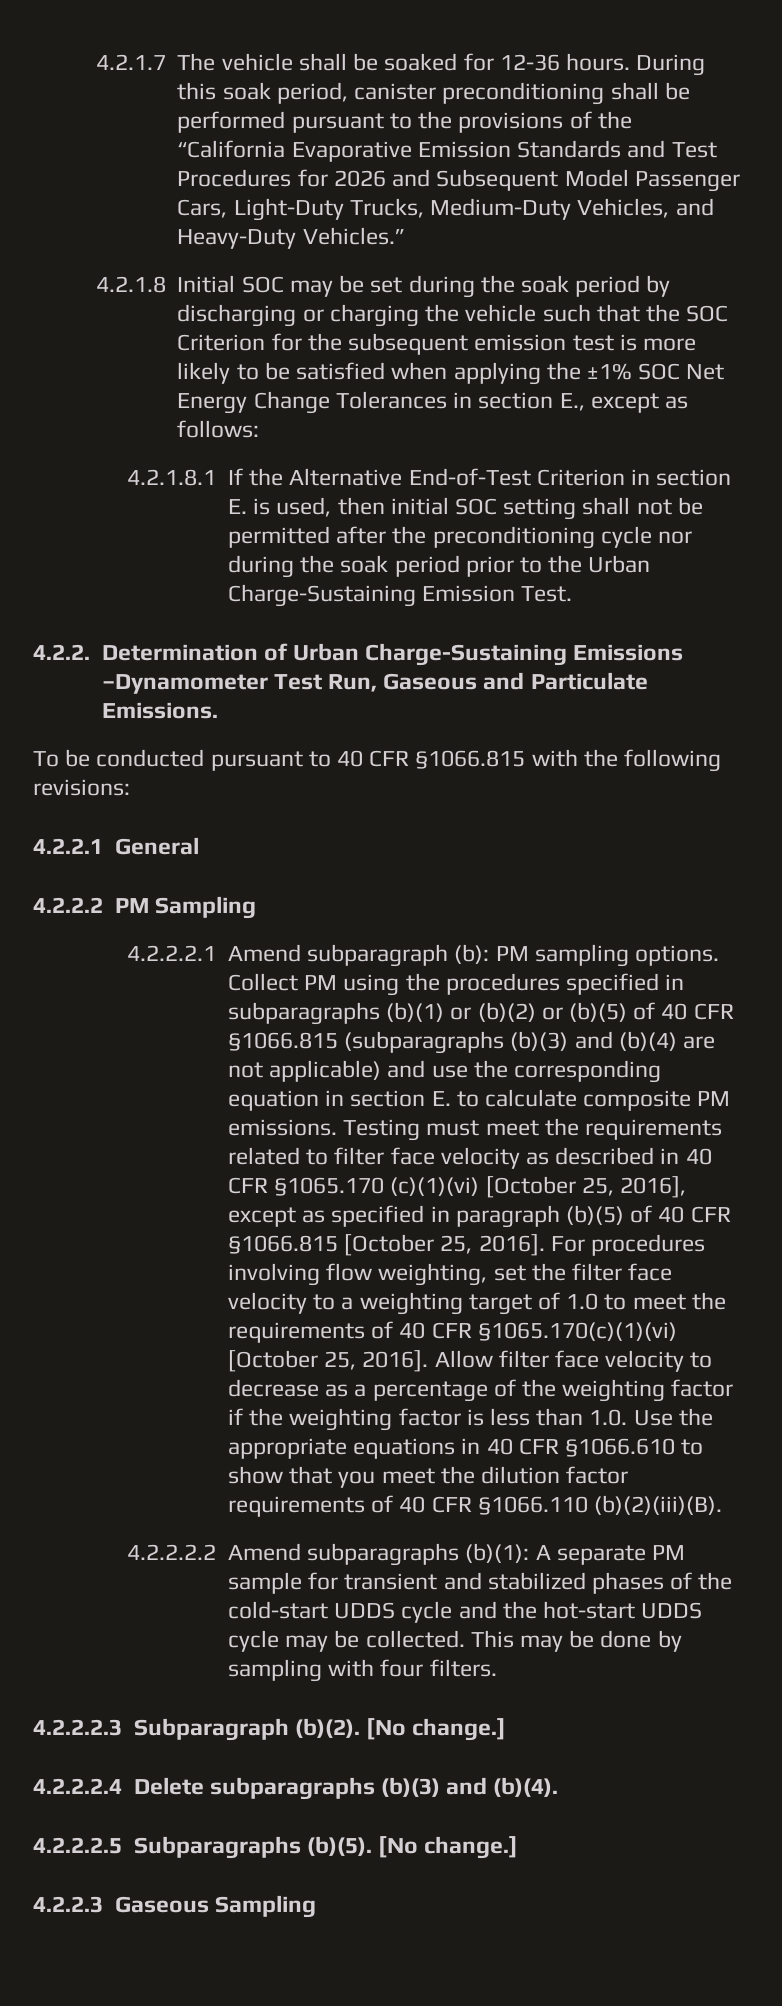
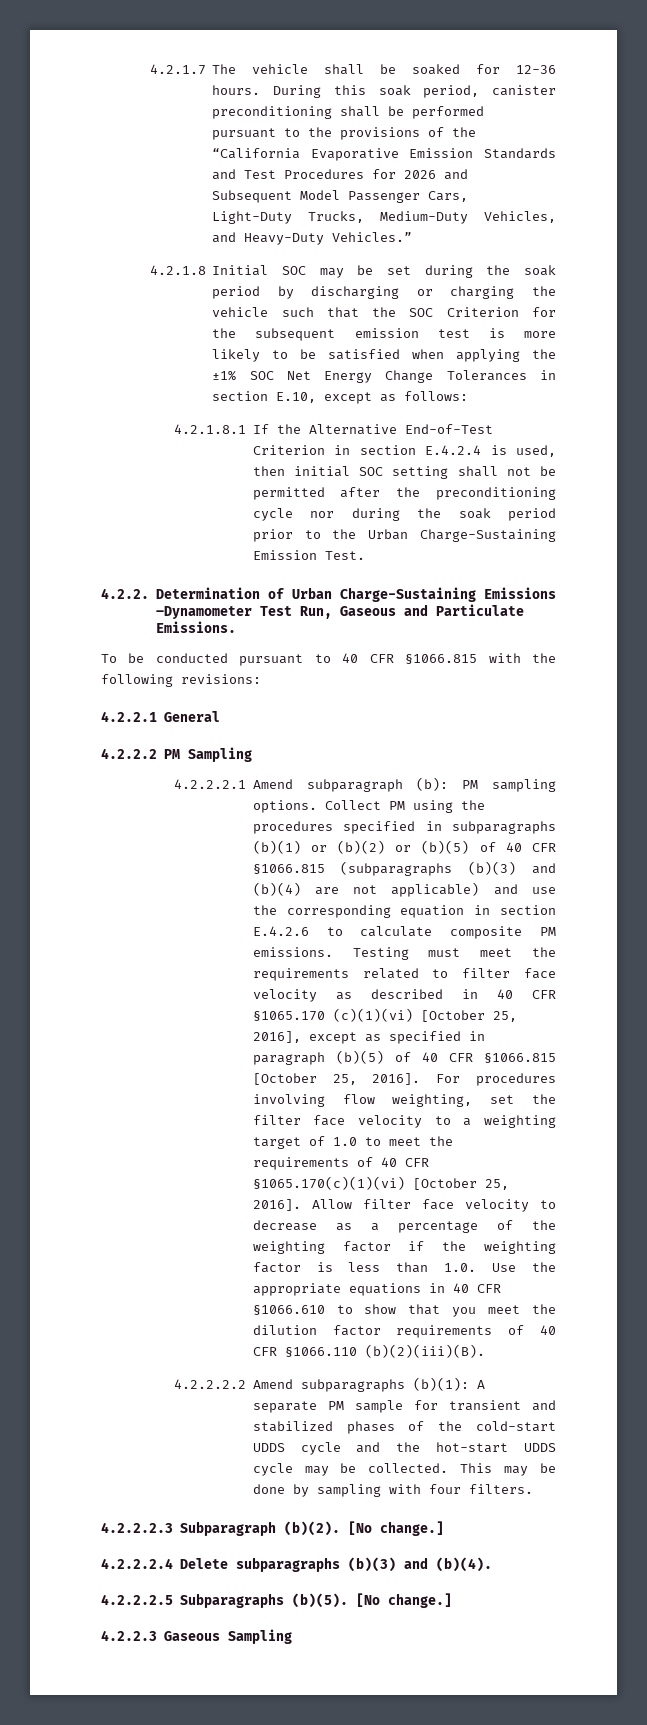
[559,393,585,411] E., -> [276,392,317,403] E.10,
[227,499,247,514] E. -> [425,445,482,455] E.4.2.4
[431,1091,451,1106] E. -> [252,926,309,936] E.4.2.6

